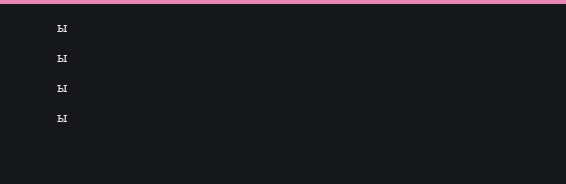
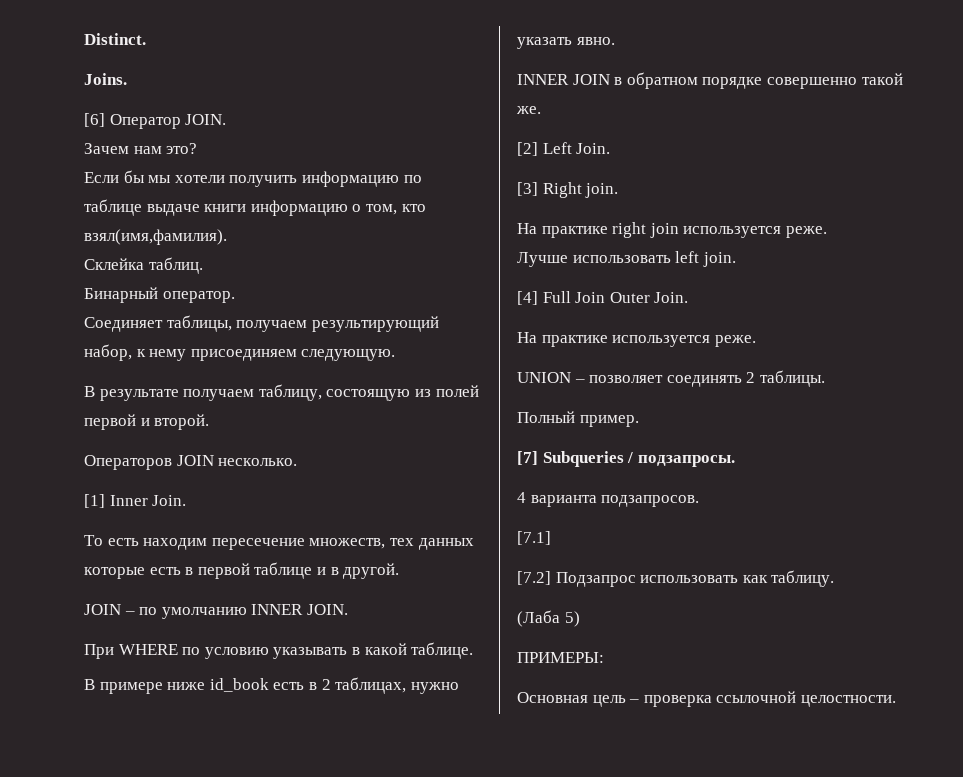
[57,25,67,32] [57,55,67,62] [57,85,67,92] [57,115,67,122] ы // ы // ы // ы -> [84,33,146,45] [84,73,127,85] [84,113,227,129] [84,143,198,154] [84,170,422,187] [84,199,426,216] [84,229,227,245] [84,257,203,274] [84,287,235,303] [84,315,439,332] [84,344,396,361] [84,384,479,401] [84,414,210,430] [84,455,298,470] [84,494,187,508] [84,535,474,550] [84,562,400,579] [84,604,348,619] [84,642,474,659] [84,677,459,694] [517,37,615,49] [517,72,903,89] [516,106,541,114] [517,142,611,156] [517,182,619,198] [517,222,827,238] [517,251,736,267] [517,291,689,305] [517,332,756,347] [517,370,825,387] [517,411,639,427] [517,451,735,467] [517,492,700,507] [517,531,551,545] [517,570,835,587] [517,610,580,627] [517,652,604,663] [517,691,896,707] Distinct. // Joins. // [6] Оператор JOIN. // Зачем нам это? // Если бы мы хотели получить информацию по таблице выдаче книги информацию о том, кто взял(имя,фамилия). // Склейка таблиц. // Бинарный оператор. // Соединяет таблицы, получаем результирующий набор, к нему присоединяем следующую. // В результате получаем таблицу, состоящую из полей первой и второй. // Операторов JOIN несколько. // [1] Inner Join. // То есть находим пересечение множеств, тех данных которые есть в первой таблице и в другой. // JOIN – по умолчанию INNER JOIN. // При WHERE по условию указывать в какой таблице. // В примере ниже id_book есть в 2 таблицах, нужно указать явно. // INNER JOIN в обратном порядке совершенно такой же. // [2] Left Join. // [3] Right join. // На практике right join используется реже. // Лучше использовать left join. // [4] Full Join Outer Join. // На практике используется реже. // UNION – позволяет соединять 2 таблицы. // Полный пример. // [7] Subqueries / подзапросы. // 4 варианта подзапросов. // [7.1] // [7.2] Подзапрос использовать как таблицу. // (Лаба 5) // ПРИМЕРЫ: // Основная цель – проверка ссылочной целостности.

